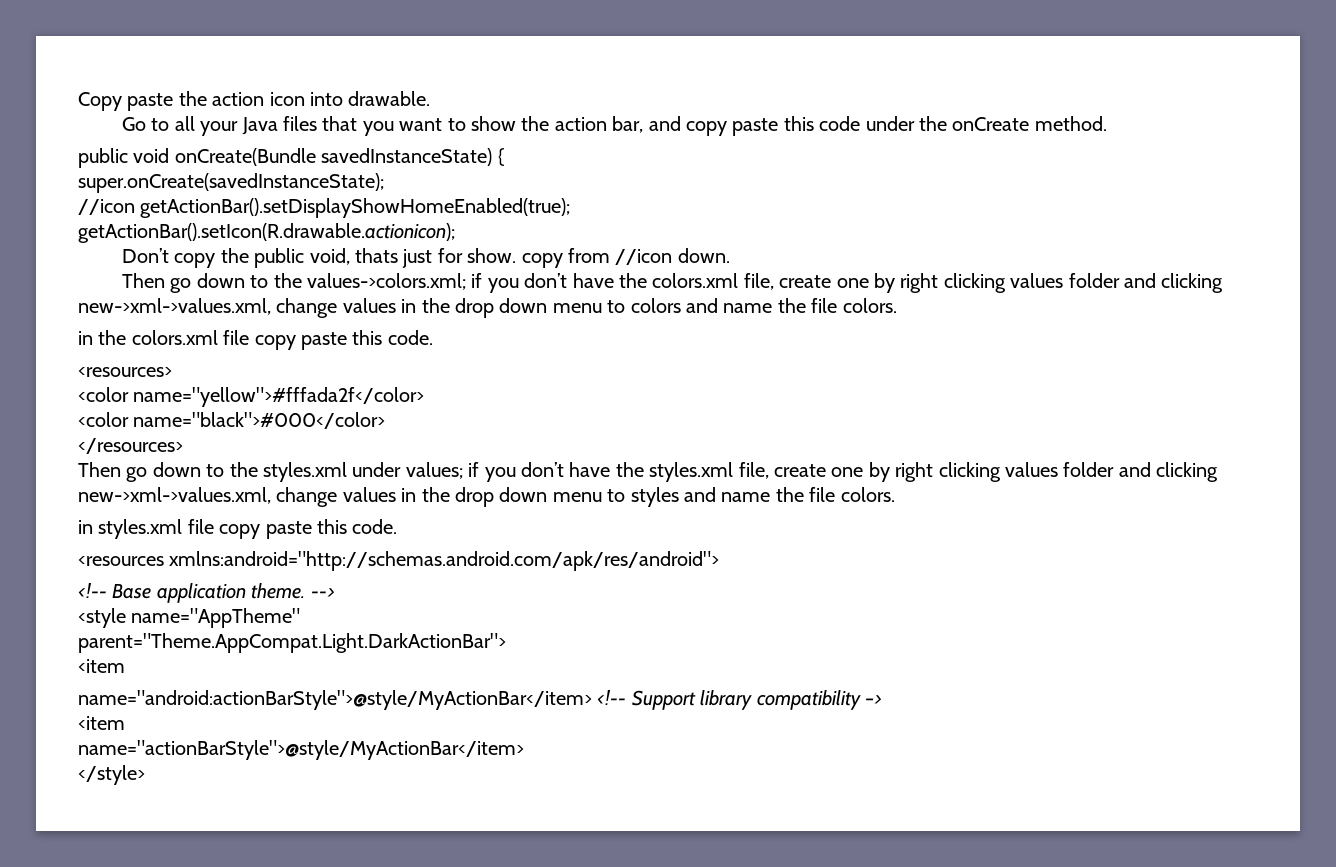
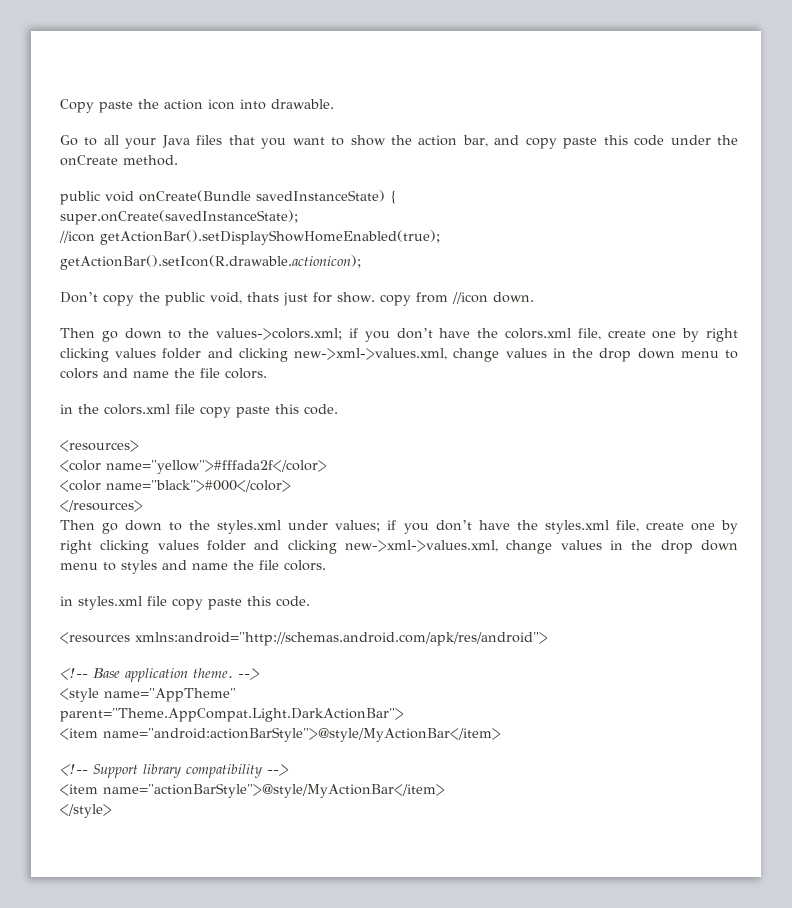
[78,690,592,710] // name="android:actionBarStyle">@style/MyActionBar</item> -> [103,727,501,742] name="android:actionBarStyle">@style/MyActionBar</item> //
[864,695,882,705] [78,716,125,730] –> // <item // -> [267,764,289,776] [60,784,98,796] --> // <item

